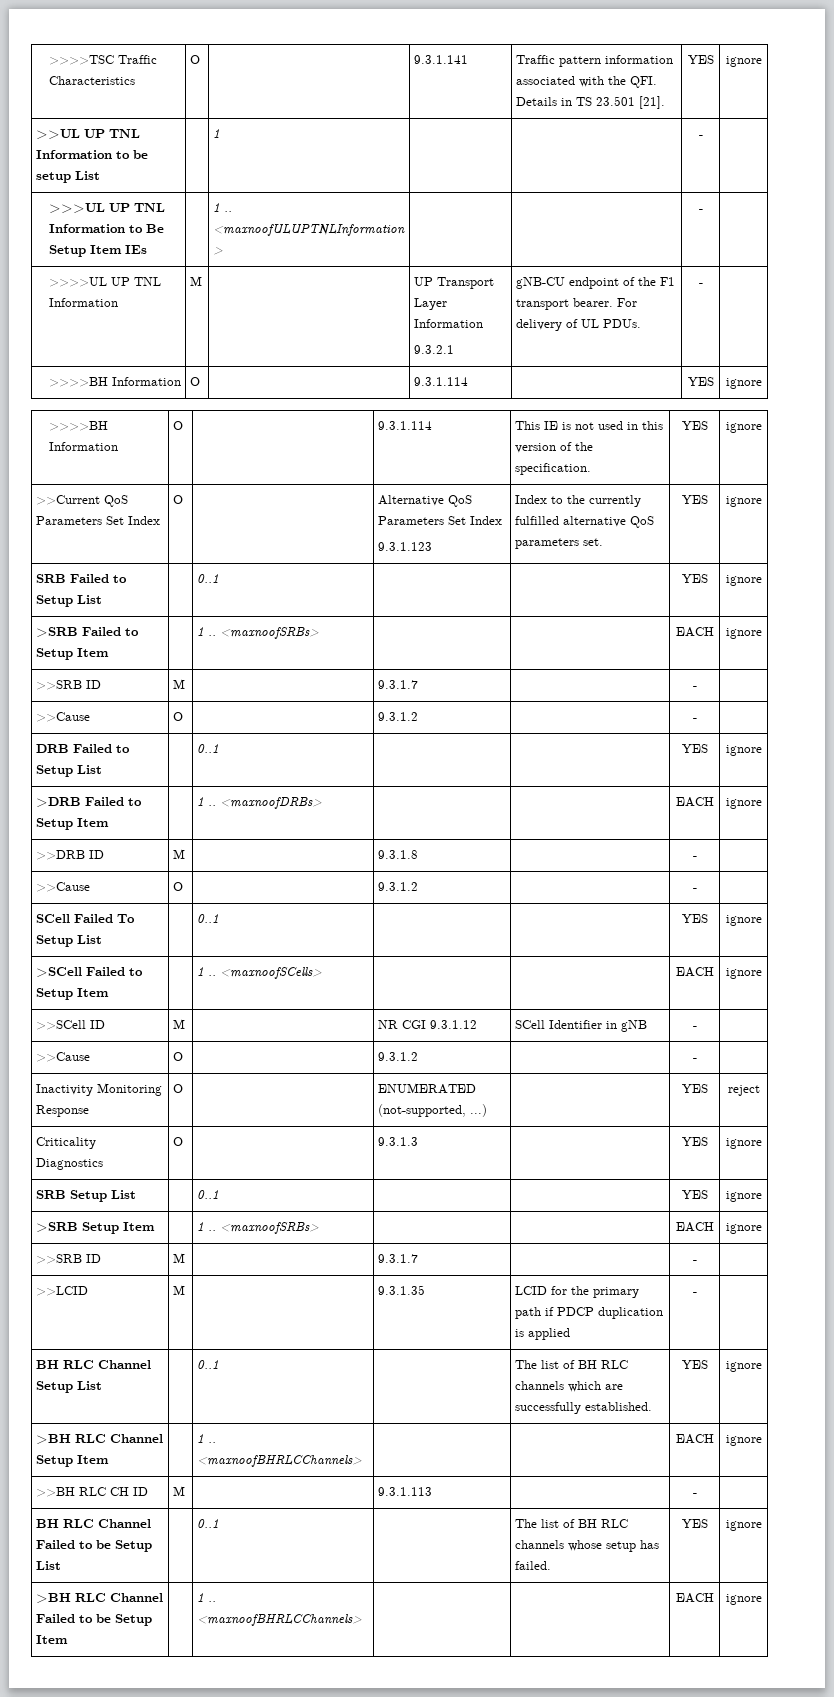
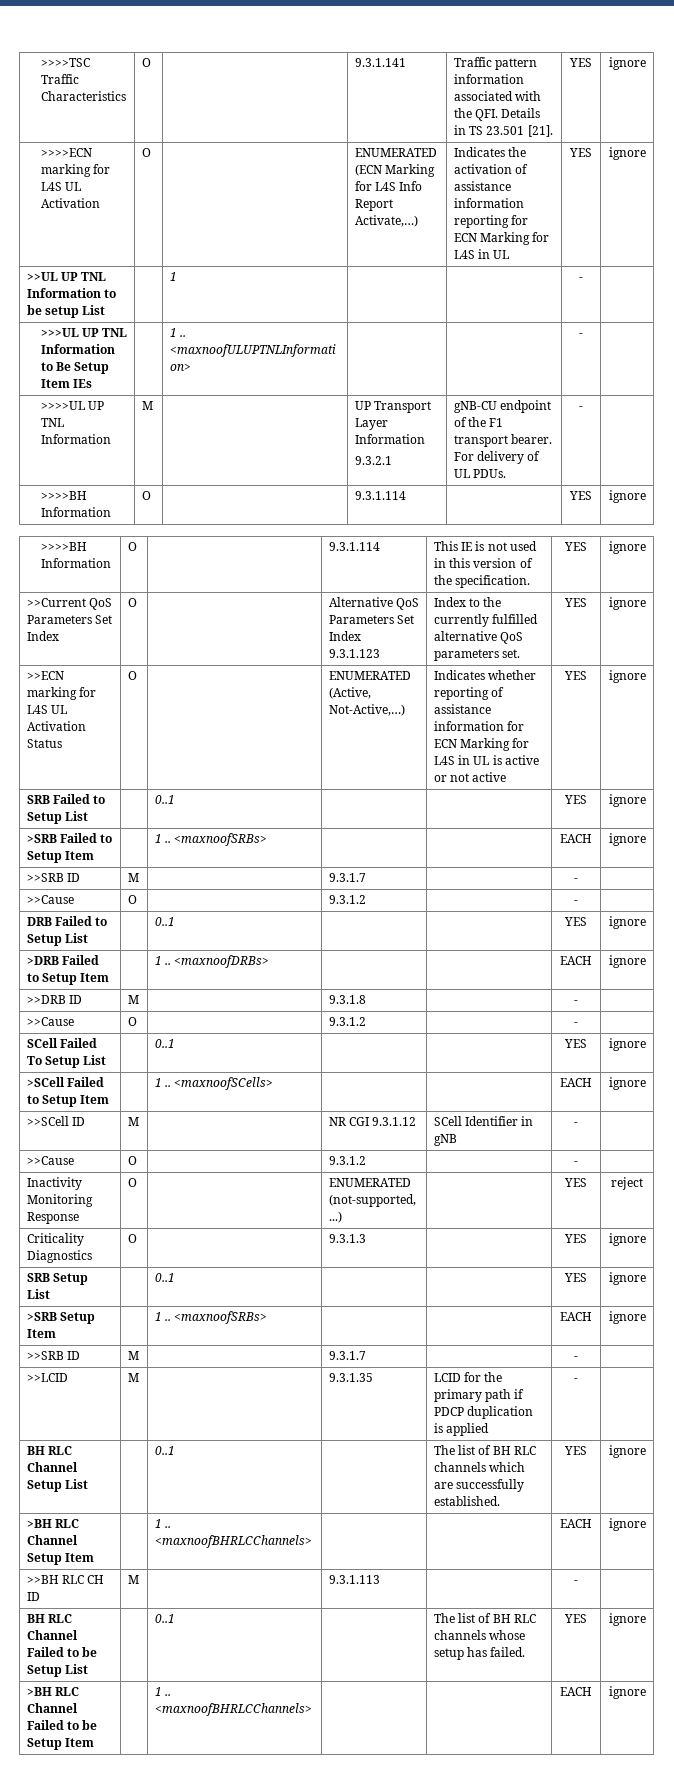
(762, 61) none -> [40,148,92,157] [40,164,110,177] [40,182,81,191] [40,198,100,208] [141,148,151,157] [354,148,437,157] [354,164,436,177] [354,181,423,191] [354,199,393,211] [354,215,418,227] [453,147,527,157] [453,164,529,174] [453,181,511,191] [453,198,524,208] [453,215,529,228] [453,232,550,245] [453,249,510,259] [569,148,592,157] [608,147,646,160] // >>>>ECN marking for L4S UL Activation | O | | ENUMERATED (ECN Marking for L4S Info Report Activate,…) | Indicates the activation of assistance information reporting for ECN Marking for L4S in UL | YES | ignore
(762, 501) none -> [26,671,64,680] [26,687,97,700] [26,705,68,714] [26,721,86,731] [26,739,62,748] [127,671,137,680] [328,671,411,680] [328,687,371,699] [328,704,405,716] [433,670,537,680] [433,687,505,700] [433,704,491,714] [433,721,525,731] [433,738,530,751] [433,755,539,765] [433,772,507,782] [564,671,587,680] [608,670,646,683] // >>ECN marking for L4S UL Activation Status | O | | ENUMERATED (Active, Not-Active,…) | Indicates whether reporting of assistance information for ECN Marking for L4S in UL is active or not active | YES | ignore

